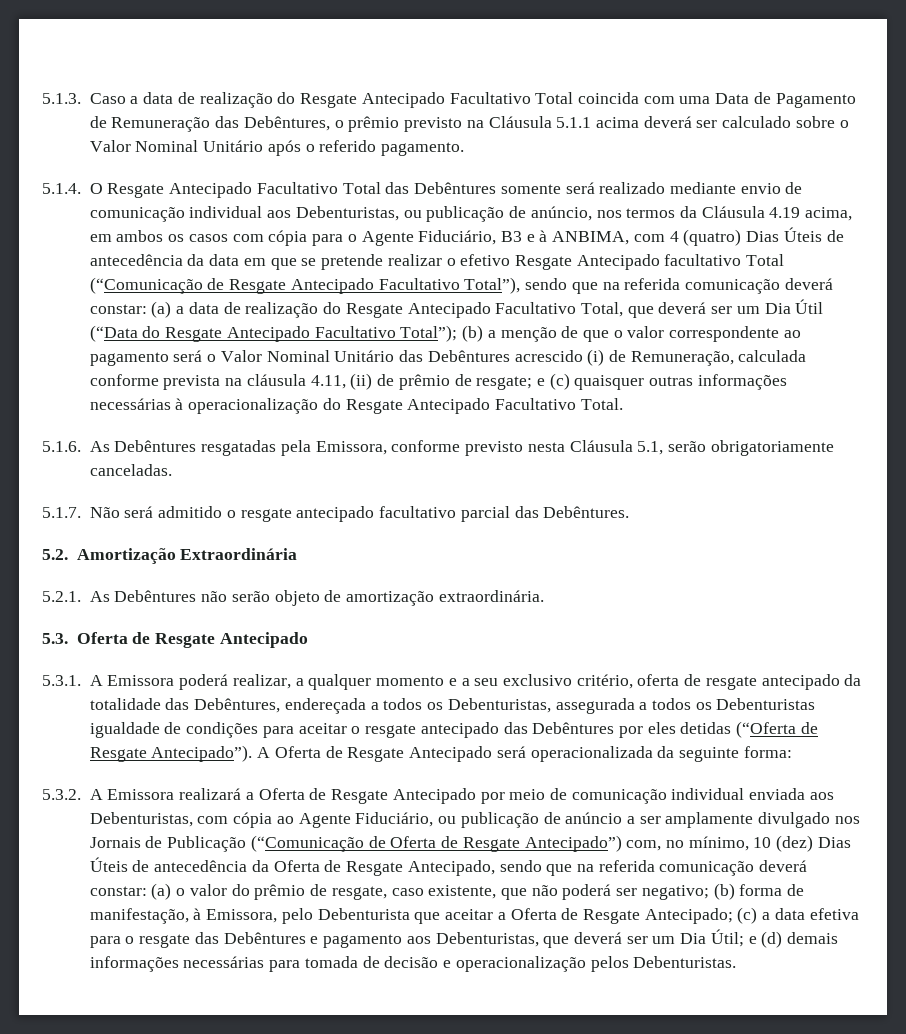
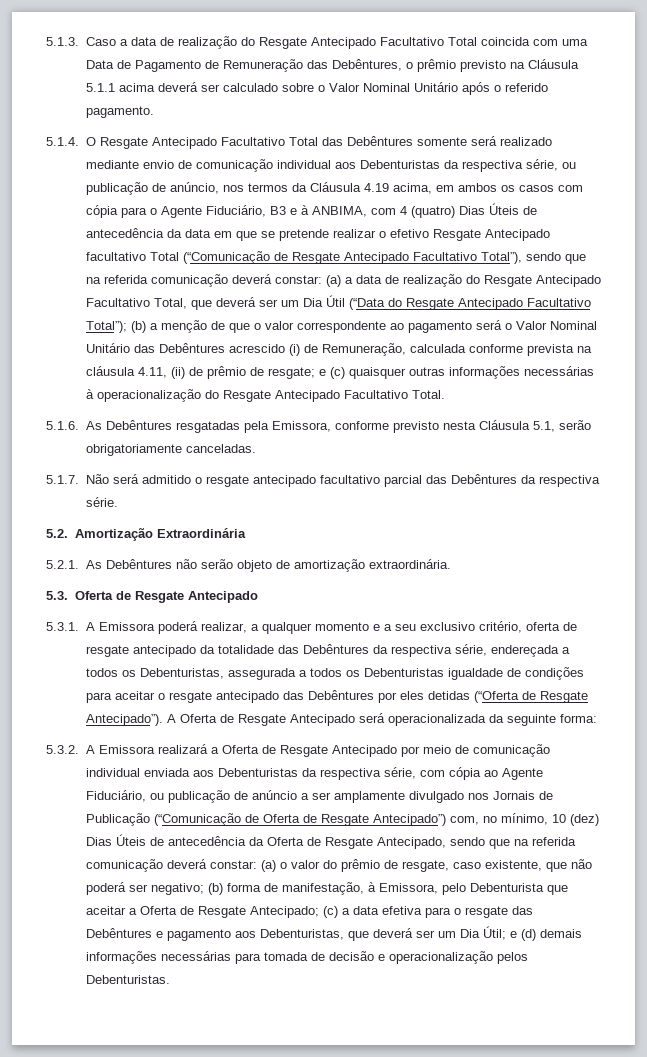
[295,206,399,221] Debenturistas, -> [359,159,558,172] Debenturistas da respectiva série,
[543,506,630,518] Debêntures. -> [450,474,600,487] [85,497,118,507] Debêntures da respectiva série.
[194,698,281,713] Debêntures, -> [302,644,487,657] Debêntures da respectiva série,
[89,812,193,827] Debenturistas, -> [217,767,416,780] Debenturistas da respectiva série,

